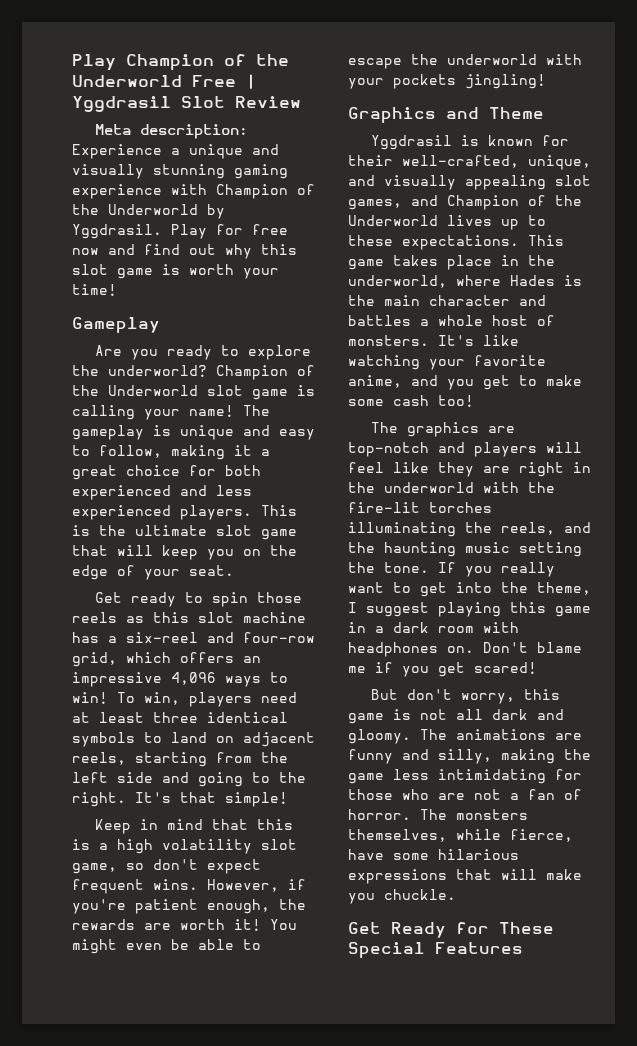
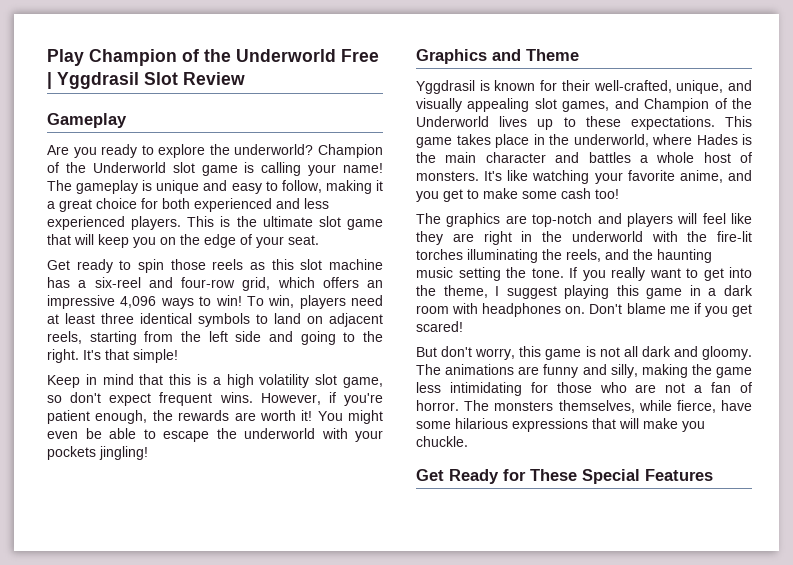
[95,124,249,139] [72,144,279,159] [72,164,288,179] [72,184,315,199] [72,204,225,219] [72,224,288,239] [72,244,297,259] [72,264,279,279] [72,284,117,296] // Meta description: Experience a unique and visually stunning gaming experience with Champion of the Underworld by Yggdrasil. Play for free now and find out why this slot game is worth your time! -> (245, 78) none

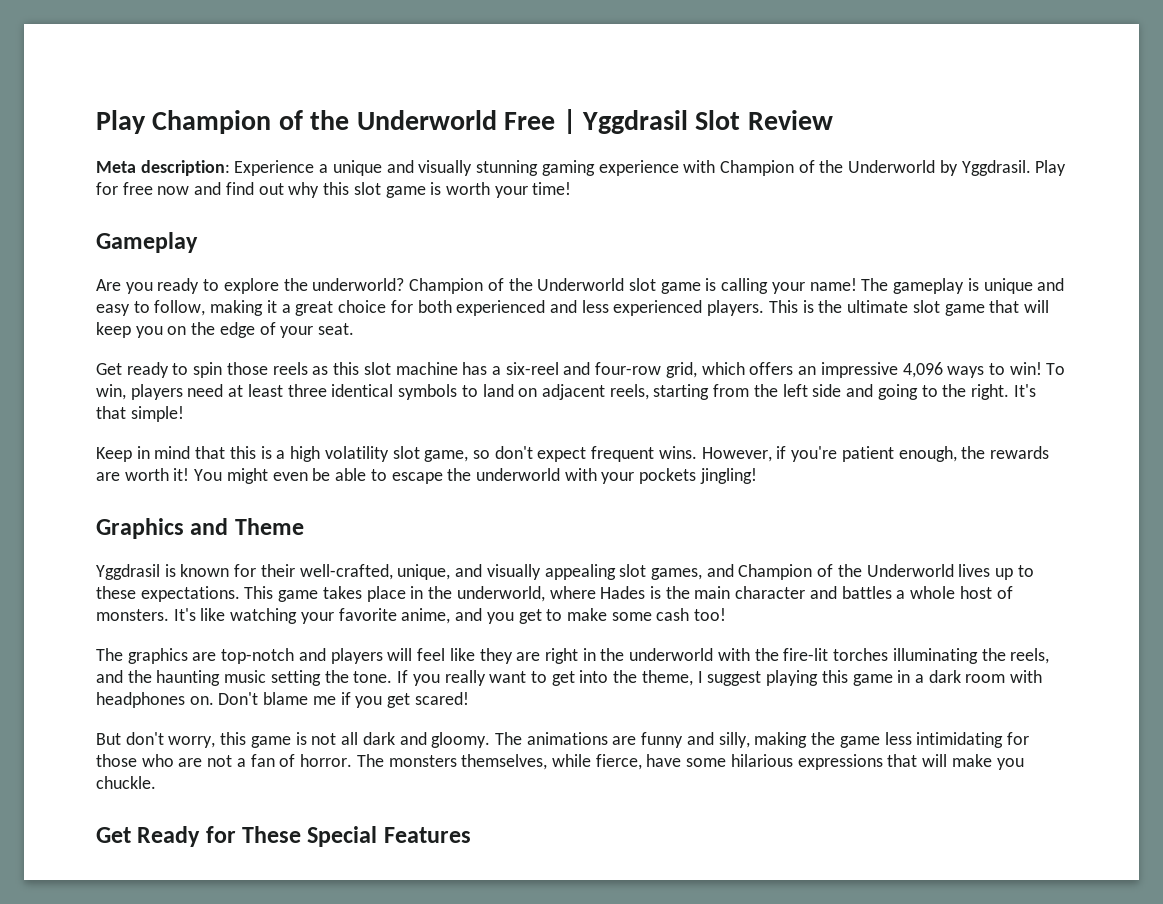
(245, 78) none -> [96,160,1067,176] [96,182,572,198] // Meta description: Experience a unique and visually stunning gaming experience with Champion of the Underworld by Yggdrasil. Play for free now and find out why this slot game is worth your time!

